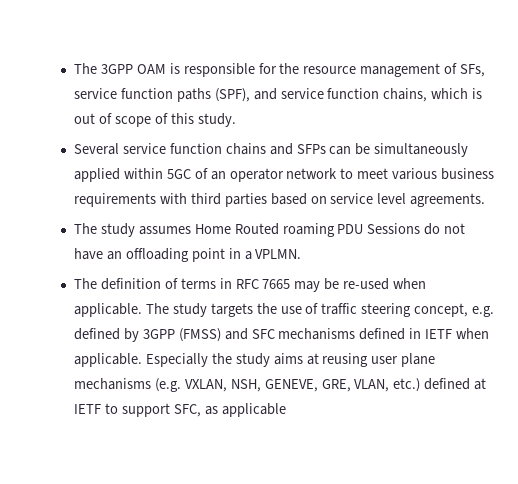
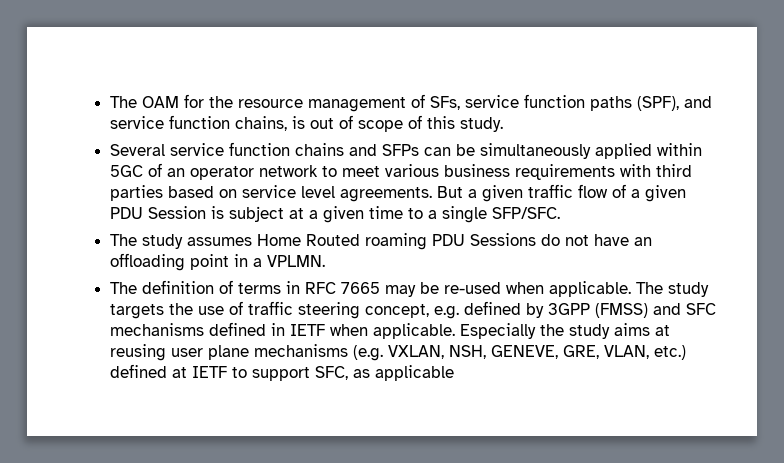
[73,63,255,77] The 3GPP OAM is responsible -> [110,96,180,108] The OAM
[431,88,469,99] which -> (288, 123) none
(486, 200) none -> [437,184,687,202] [110,206,561,223] But a given traffic flow of a given PDU Session is subject at a given time to a single SFP/SFC.

